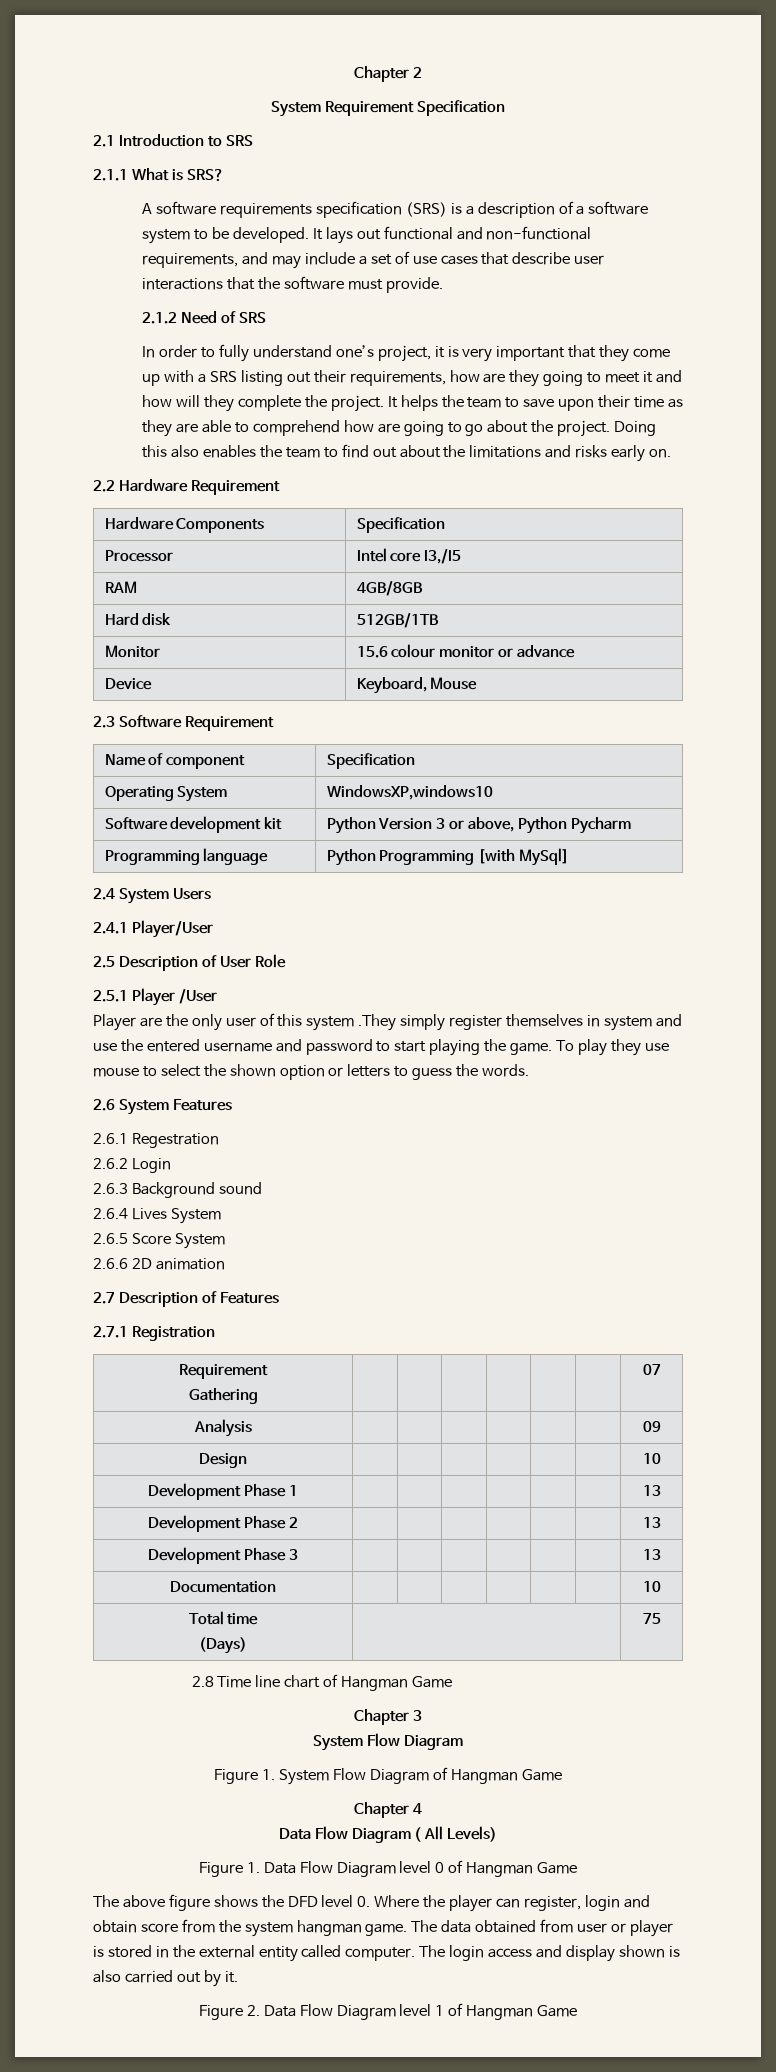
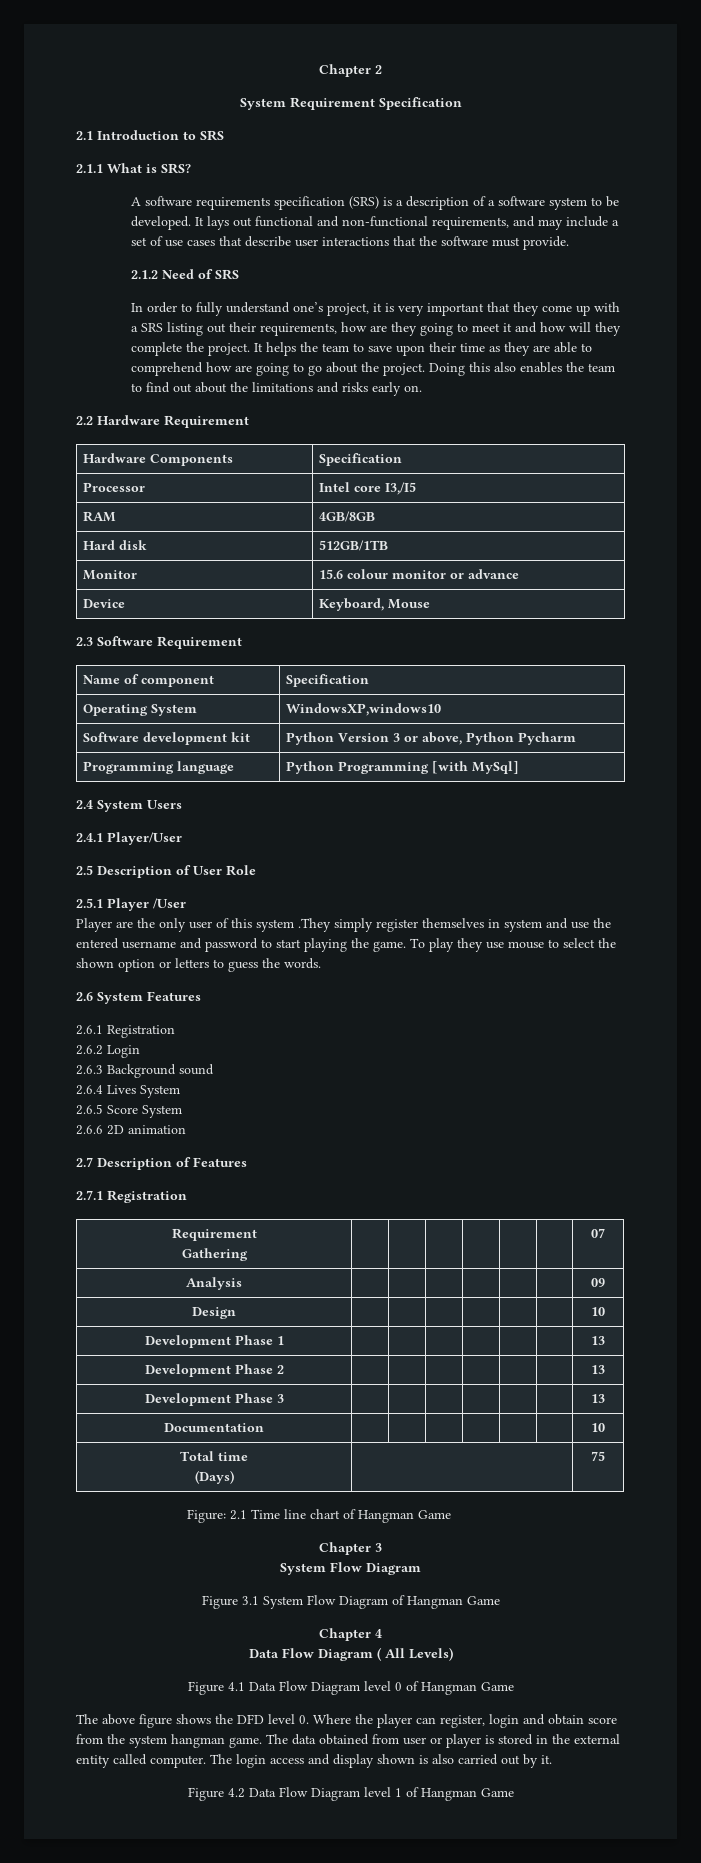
[131,1133,219,1148] Regestration -> [107,1025,175,1038] Registration
[191,1676,214,1687] 2.8 -> [186,1509,247,1523] Figure: 2.1
[262,1769,276,1780] 1. -> [241,1596,259,1605] 3.1
[246,1862,260,1873] 1. -> [227,1682,245,1691] 4.1
[246,2005,260,2016] 2. -> [227,1788,245,1798] 4.2

